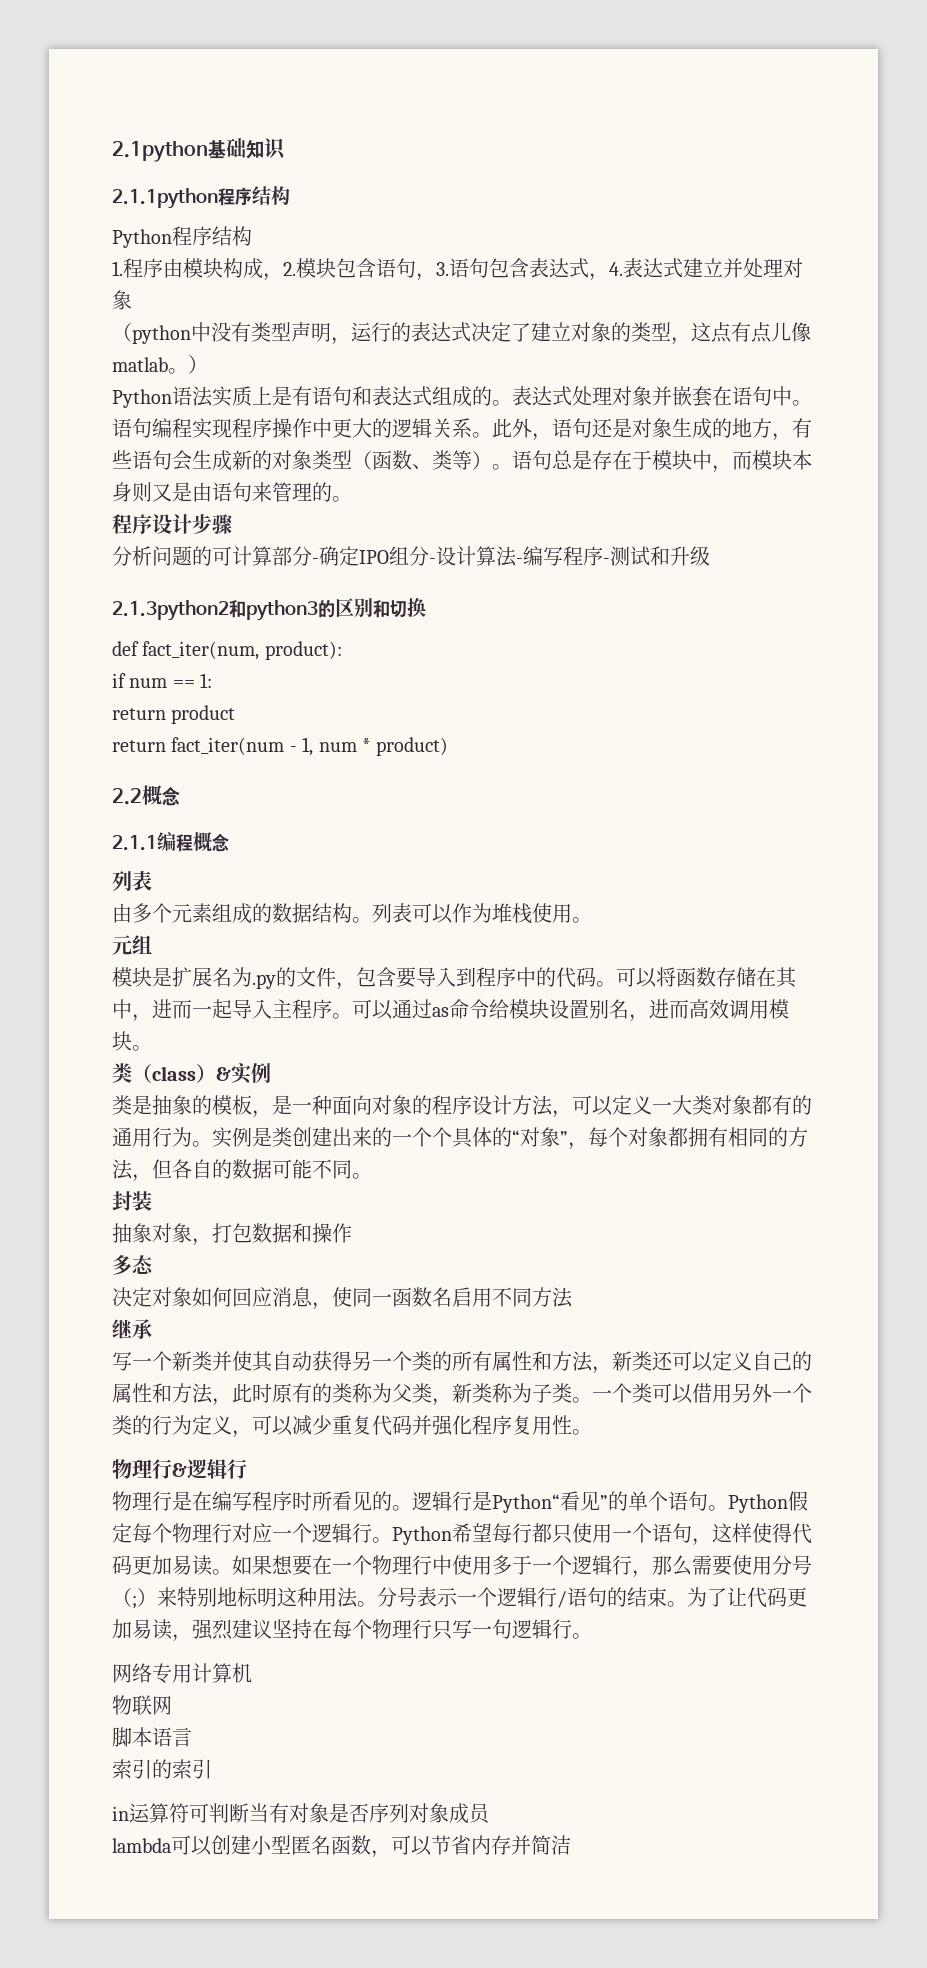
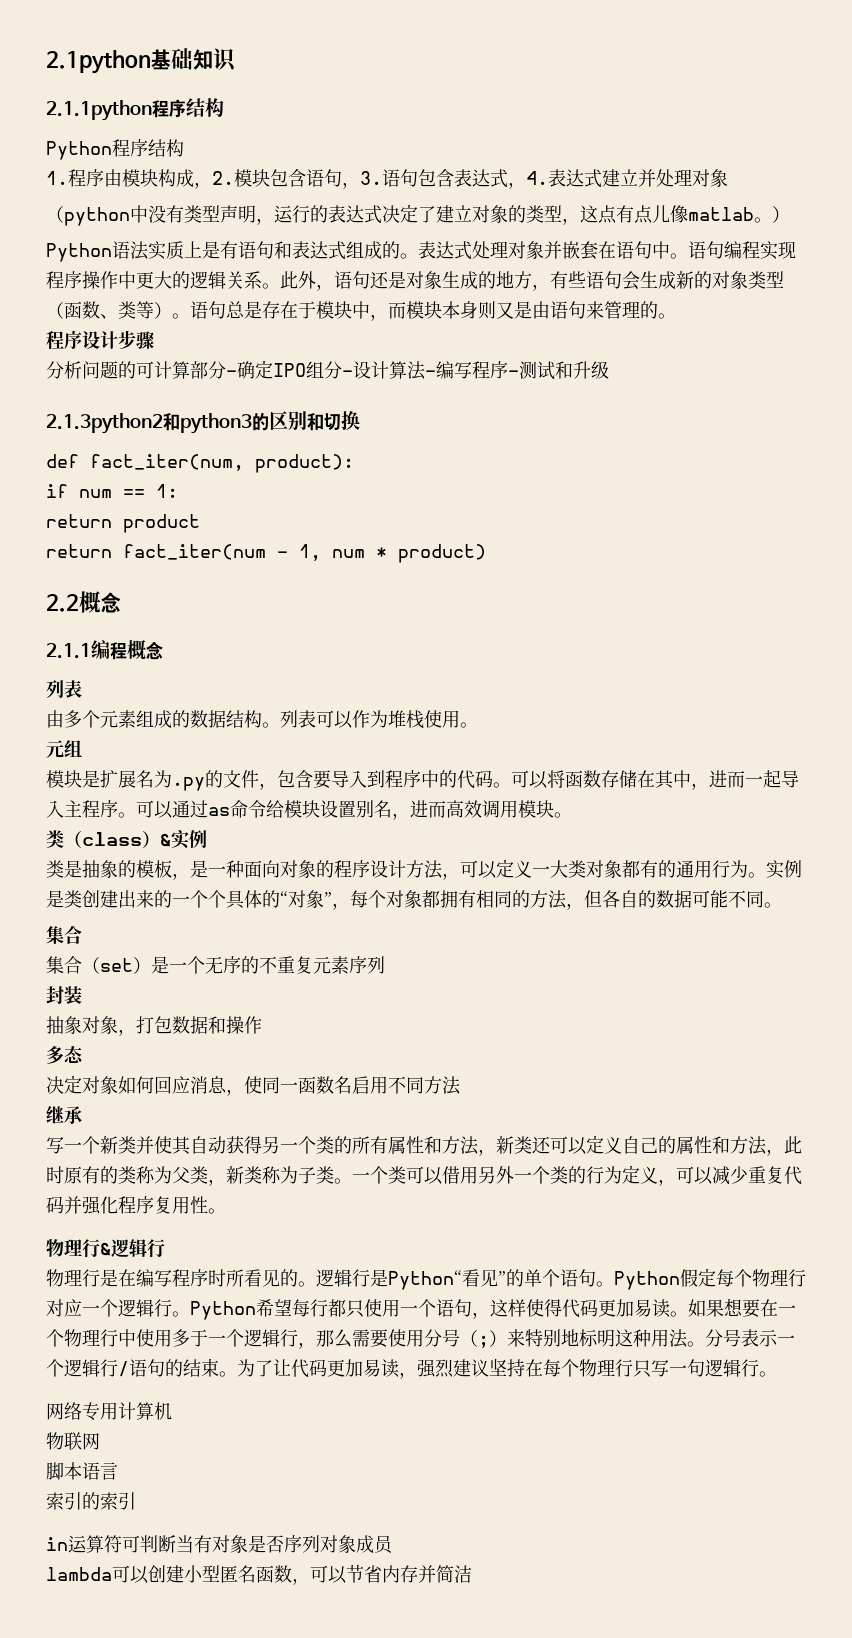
(372, 1176) none -> [46,926,82,944] [46,956,385,974] // 集合 // 集合（set）是一个无序的不重复元素序列

